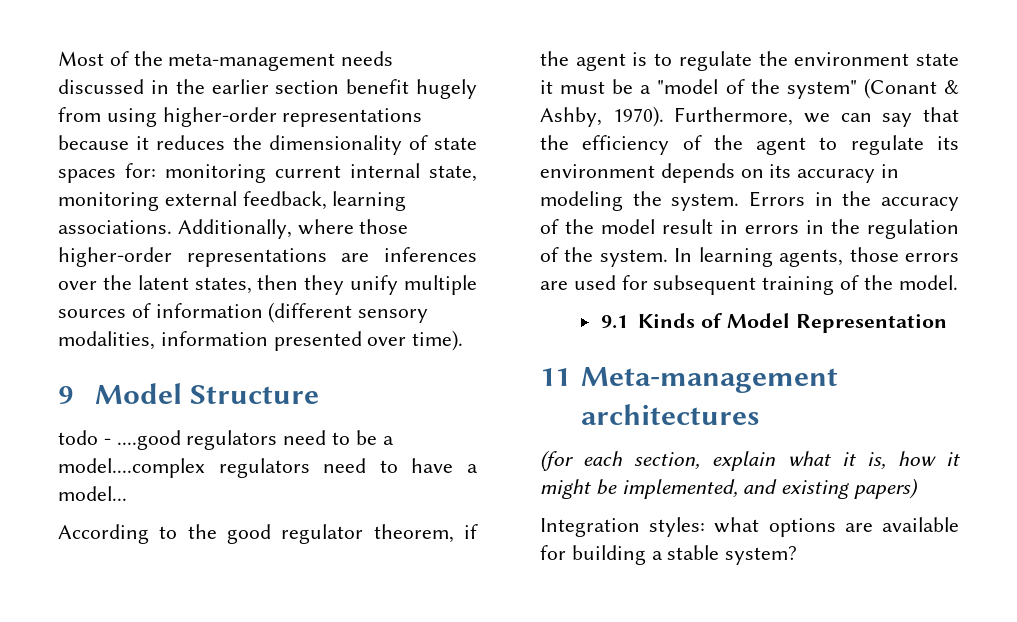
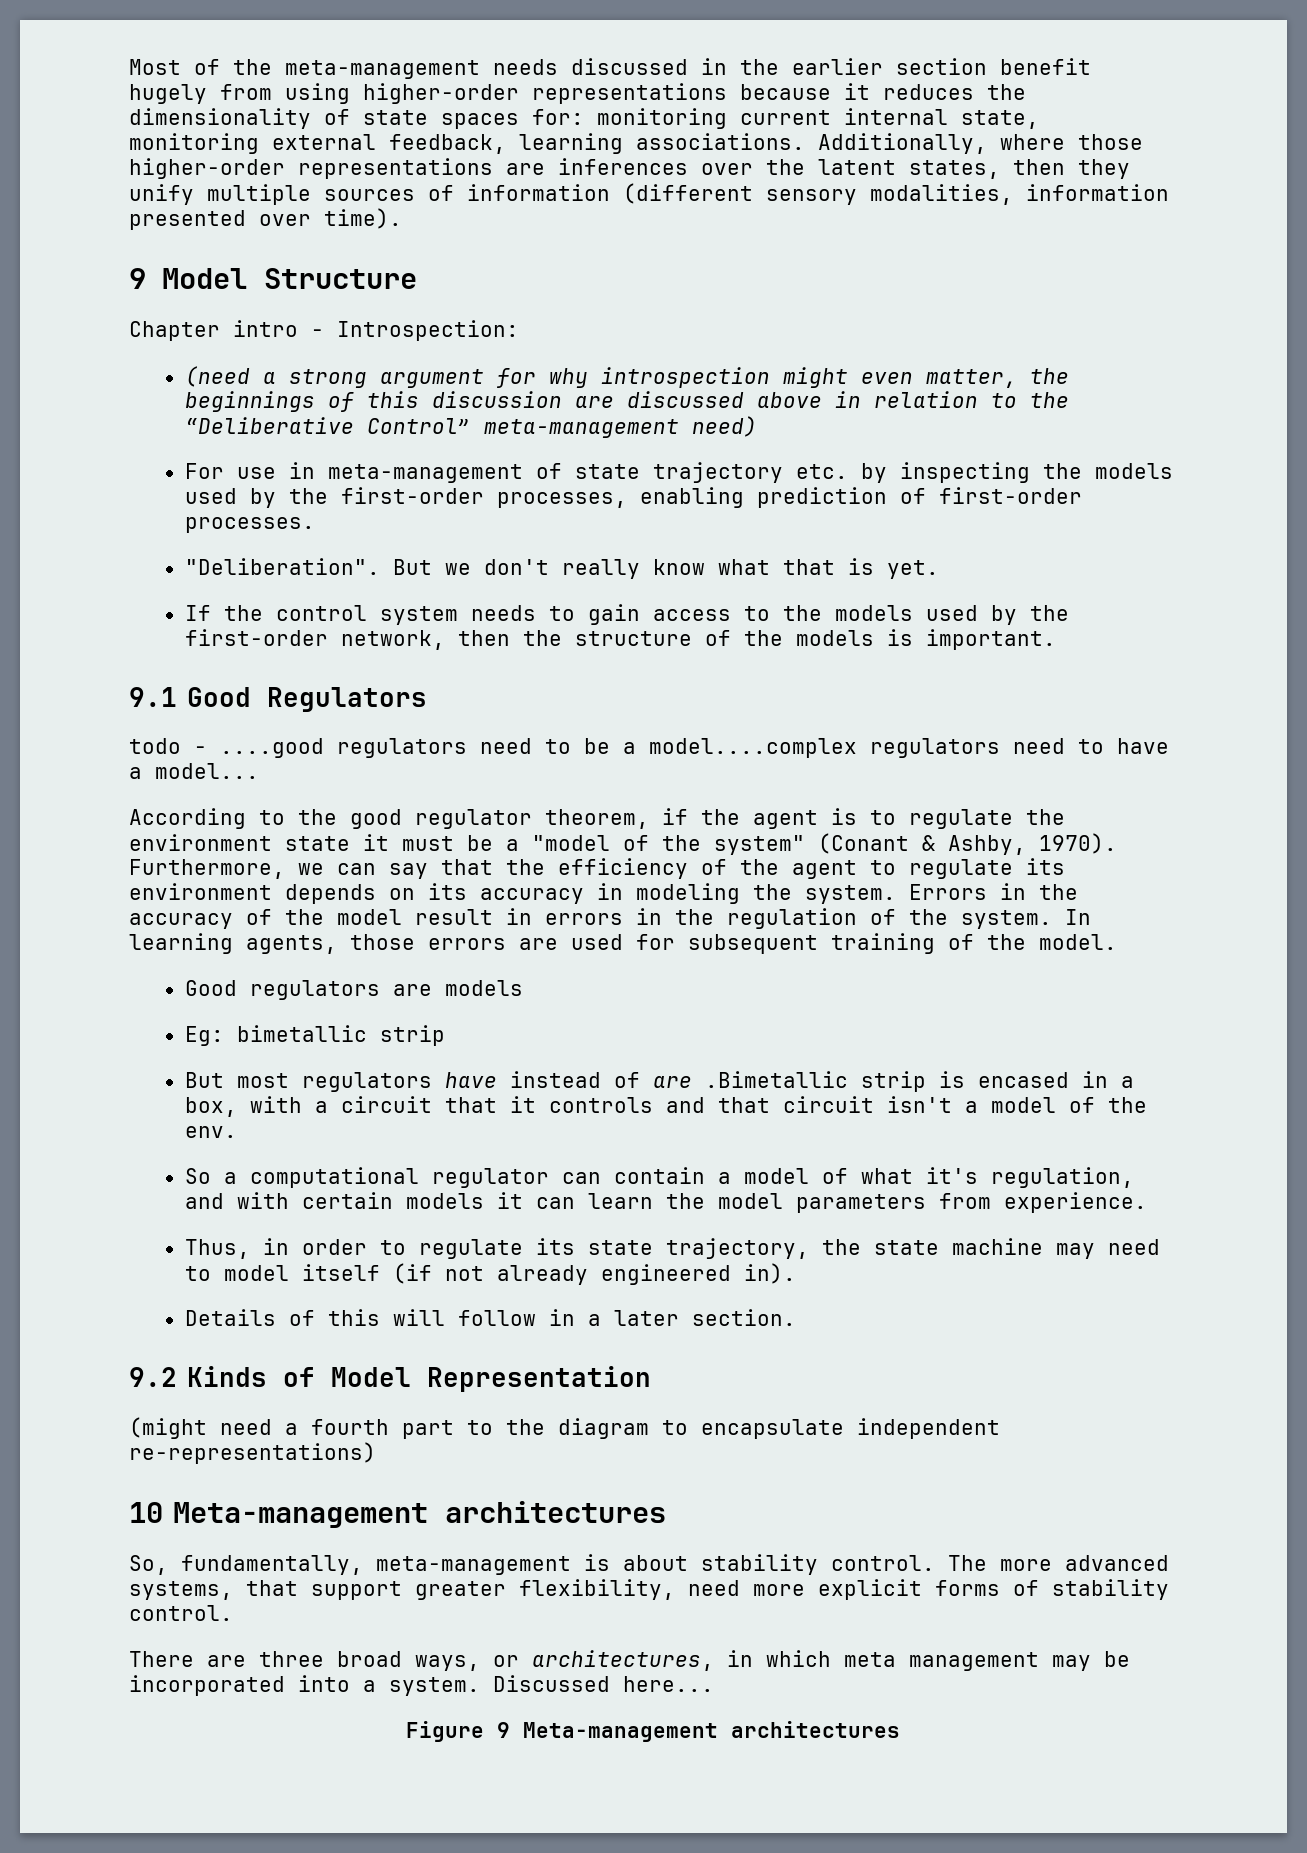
(320, 394) none -> [129,320,519,341] [184,366,1069,388] [184,391,1069,412] [184,416,757,438] [184,462,1173,483] [184,487,1082,508] [184,517,315,533] [184,558,939,579] [184,604,1069,625] [184,629,1056,650] [129,687,428,712] // Chapter intro - Introspection: // (need a strong argument for why introspection might even matter, the beginnings of this discussion are discussed above in relation to the “Deliberative Control” meta-management need) // For use in meta-management of state trajectory etc. by inspecting the models used by the first-order processes, enabling prediction of first-order processes. // "Deliberation". But we don't really know what that is yet. // If the control system needs to gain access to the models used by the first-order network, then the structure of the models is important. // 9.1 Good Regulators
[600,313,947,333] [540,367,838,393] [580,404,760,425] [540,450,960,471] [540,478,919,499] [540,517,959,537] [540,545,798,565] 9.1 Kinds of Model Representation // 11 Meta-management architectures // (for each section, explain what it is, how it might be implemented, and existing papers) // Integration styles: what options are available for building a stable system? -> [184,980,523,1000] [184,1025,445,1046] [184,1071,1134,1092] [184,1096,1147,1117] [184,1126,237,1138] [184,1167,1134,1188] [184,1192,1147,1213] [184,1238,1160,1259] [184,1263,796,1285] [184,1309,796,1326] [129,1366,652,1392] [129,1417,1000,1439] [129,1442,376,1464] [129,1501,667,1528] [129,1554,1169,1575] [129,1579,1169,1600] [129,1605,233,1621] [129,1650,1130,1671] [129,1675,714,1696] [406,1721,900,1742] Good regulators are models // Eg: bimetallic strip // But most regulators have instead of are .Bimetallic strip is encased in a box, with a circuit that it controls and that circuit isn't a model of the env. // So a computational regulator can contain a model of what it's regulation, and with certain models it can learn the model parameters from experience. // Thus, in order to regulate its state trajectory, the state machine may need to model itself (if not already engineered in). // Details of this will follow in a later section. // 9.2 Kinds of Model Representation // (might need a fourth part to the diagram to encapsulate independent re-representations) // 10 Meta-management architectures // So, fundamentally, meta-management is about stability control. The more advanced systems, that support greater flexibility, need more explicit forms of stability control. // There are three broad ways, or architectures, in which meta management may be incorporated into a system. Discussed here... // Figure 9 Meta-management architectures

